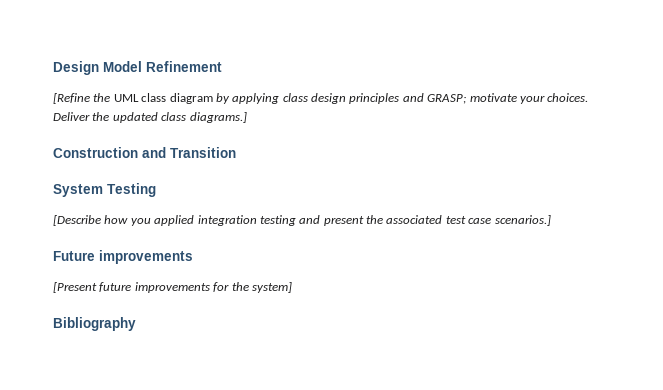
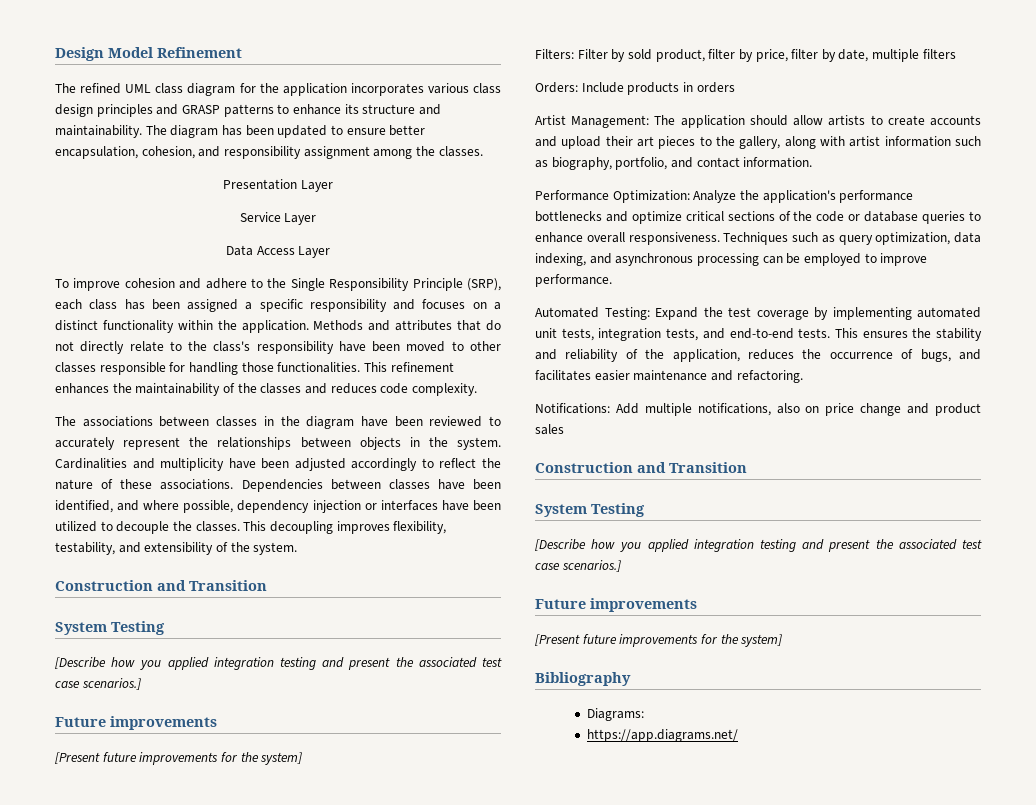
[53,93,111,104] [Refine the -> [55,83,122,94] The refined
[215,93,589,104] [53,112,247,123] by applying class design principles and GRASP; motivate your choices. Deliver the updated class diagrams.] -> [239,83,501,96] [55,104,441,117] [55,125,426,138] [55,146,483,159] [223,179,333,192] [239,212,317,225] [225,245,331,258] [55,278,501,291] [55,299,501,312] [55,320,502,333] [55,341,501,354] [55,362,454,375] [55,383,477,396] [55,416,501,429] [55,437,501,450] [55,458,501,471] [55,479,501,492] [55,500,501,513] [55,521,447,534] [55,542,298,555] [55,580,267,591] [55,621,165,635] [55,657,502,670] [55,678,141,690] [55,716,217,730] [55,752,303,765] [535,49,956,62] [535,82,735,95] [535,115,981,128] [535,136,981,149] [535,157,813,170] [535,190,914,203] [535,211,982,224] [535,232,981,245] [535,253,928,266] [535,274,612,287] [535,307,981,320] [535,328,982,341] [535,349,981,362] [535,370,803,383] [535,403,982,416] [535,424,564,435] for the application incorporates various class design principles and GRASP patterns to enhance its structure and maintainability. The diagram has been updated to ensure better encapsulation, cohesion, and responsibility assignment among the classes. // Presentation Layer // Service Layer // Data Access Layer // To improve cohesion and adhere to the Single Responsibility Principle (SRP), each class has been assigned a specific responsibility and focuses on a distinct functionality within the application. Methods and attributes that do not directly relate to the class's responsibility have been moved to other classes responsible for handling those functionalities. This refinement enhances the maintainability of the classes and reduces code complexity. // The associations between classes in the diagram have been reviewed to accurately represent the relationships between objects in the system. Cardinalities and multiplicity have been adjusted accordingly to reflect the nature of these associations. Dependencies between classes have been identified, and where possible, dependency injection or interfaces have been utilized to decouple the classes. This decoupling improves flexibility, testability, and extensibility of the system. // Construction and Transition // System Testing // [Describe how you applied integration testing and present the associated test case scenarios.] // Future improvements // [Present future improvements for the system] // Filters: Filter by sold product, filter by price, filter by date, multiple filters // Orders: Include products in orders // Artist Management: The application should allow artists to create accounts and upload their art pieces to the gallery, along with artist information such as biography, portfolio, and contact information. // Performance Optimization: Analyze the application's performance bottlenecks and optimize critical sections of the code or database queries to enhance overall responsiveness. Techniques such as query optimization, data indexing, and asynchronous processing can be employed to improve performance. // Automated Testing: Expand the test coverage by implementing automated unit tests, integration tests, and end-to-end tests. This ensures the stability and reliability of the application, reduces the occurrence of bugs, and facilitates easier maintenance and refactoring. // Notifications: Add multiple notifications, also on price change and product sales
(136, 324) none -> [587,708,645,721] [587,729,739,742] // Diagrams: // https://app.diagrams.net/

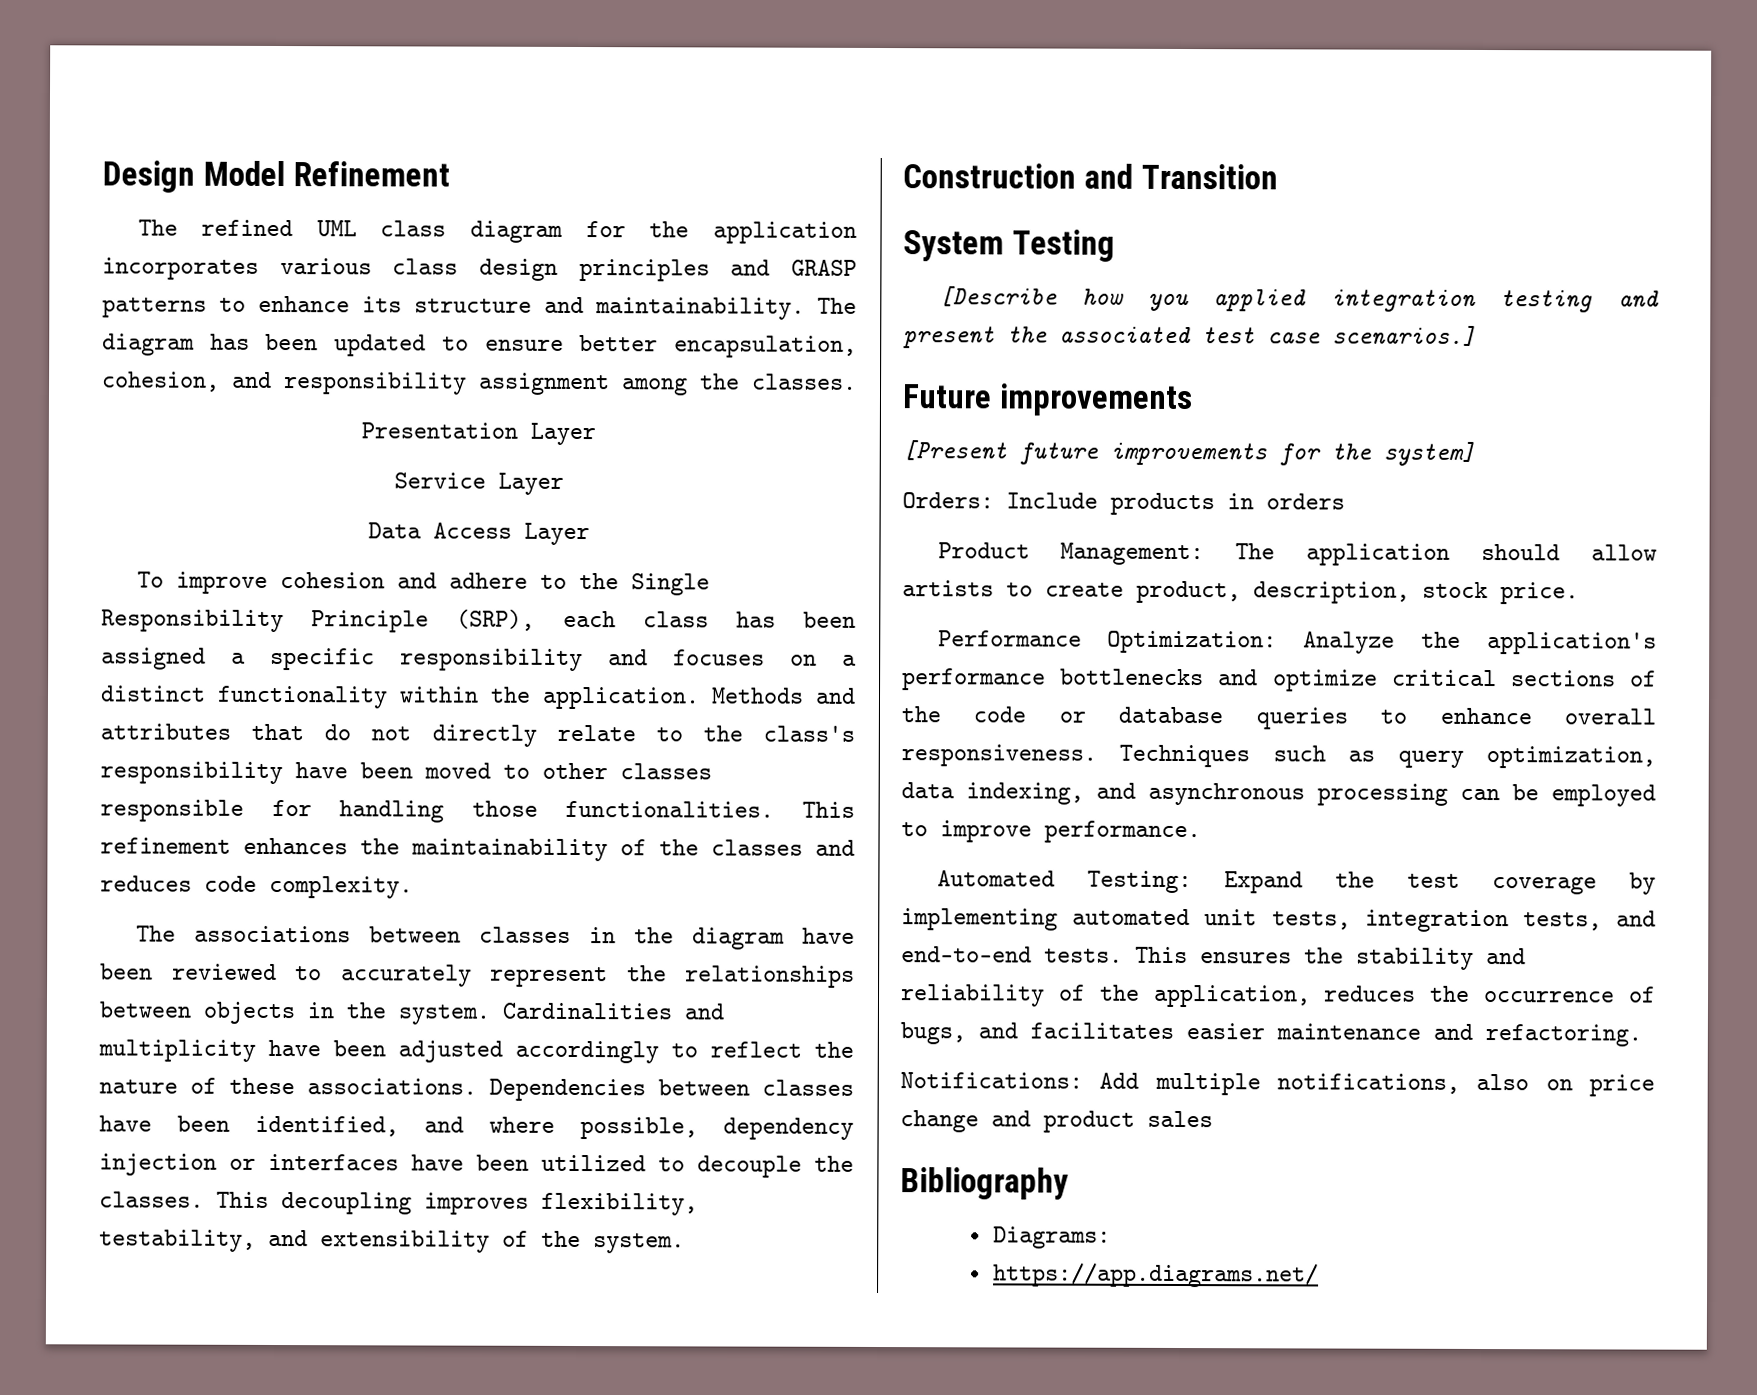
[535,49,956,62] // Filters: Filter by sold product, filter by price, filter by date, multiple filters -> (1475, 453) none
[535,115,566,125] Artist -> [937,542,1030,559] Product
[930,115,981,126] [535,136,981,149] [535,157,813,170] accounts and upload their art pieces to the gallery, along with artist information such as biography, portfolio, and contact information. -> [1136,580,1579,605] product, description, stock price.
[535,462,747,473] [535,503,645,517] [535,539,982,552] [535,560,621,572] [535,598,697,612] [535,634,783,647] // Construction and Transition // System Testing // [Describe how you applied integration testing and present the associated test case scenarios.] // Future improvements // [Present future improvements for the system] -> (1213, 1119) none

